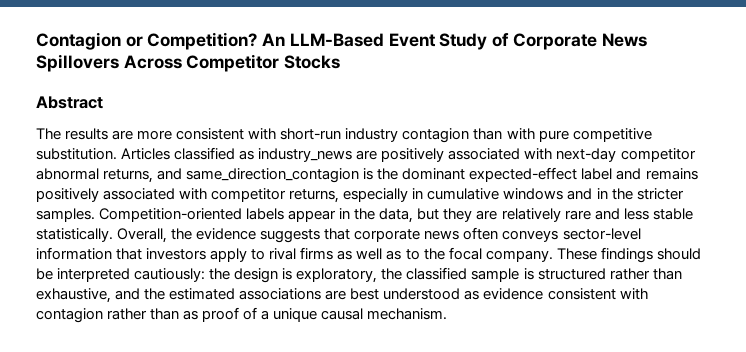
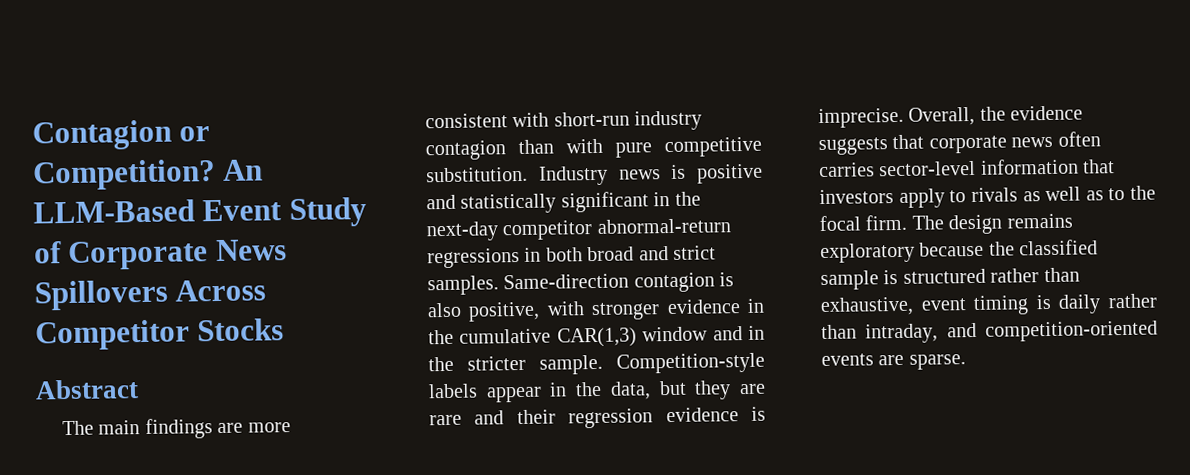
[65,128,109,140] results -> [98,418,213,439] main findings
[121,147,696,162] [36,167,698,183] [36,188,564,203] Articles classified as industry_news are positively associated with next-day competitor abnormal returns, and same_direction_contagion is the dominant expected-effect label and remains positively associated with competitor returns, especially in cumulative windows -> [538,163,763,186] [426,191,701,214] [426,218,731,242] [427,245,716,269] [427,272,735,296] [427,298,765,322] [428,326,709,348] Industry news is positive and statistically significant in the next-day competitor abnormal-return regressions in both broad and strict samples. Same-direction contagion is also positive, with stronger evidence in the cumulative CAR(1,3) window
[36,208,243,222] samples. Competition-oriented -> [539,352,765,375] sample. Competition-style
[501,208,561,222] relatively -> (766, 389) none
[623,208,693,220] [36,228,113,242] less stable statistically. -> [516,406,766,429] [818,107,904,129] their regression evidence is imprecise.
[502,230,559,242] conveys -> [819,162,875,178] carries
[269,247,334,260] rival firms -> [970,187,1018,203] rivals
[485,247,701,263] [36,268,378,283] company. These findings should be interpreted cautiously: the design is exploratory, -> [865,213,1073,235] [820,241,985,264] firm. The design remains exploratory because
[115,288,648,300] [36,307,448,323] and the estimated associations are best understood as evidence consistent with contagion rather than as proof of a unique causal mechanism. -> [920,293,1157,315] [821,320,1158,344] [821,353,966,370] event timing is daily rather than intraday, and competition-oriented events are sparse.

